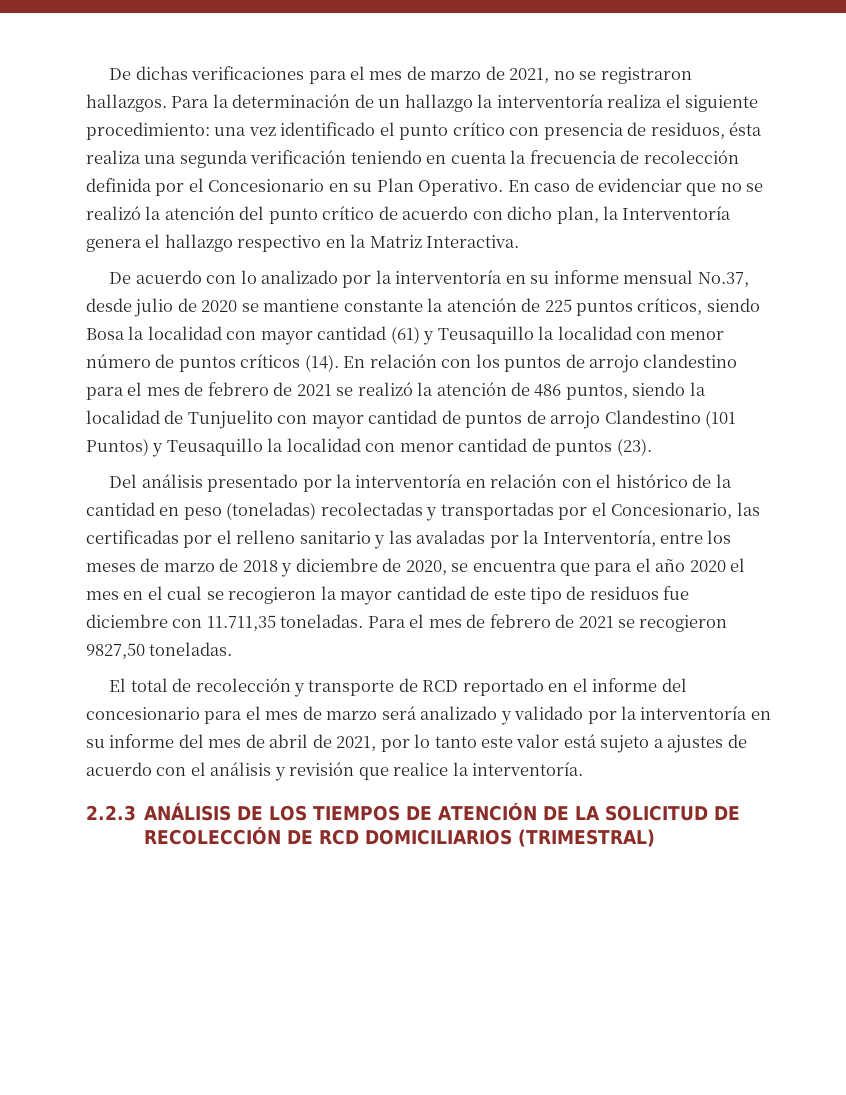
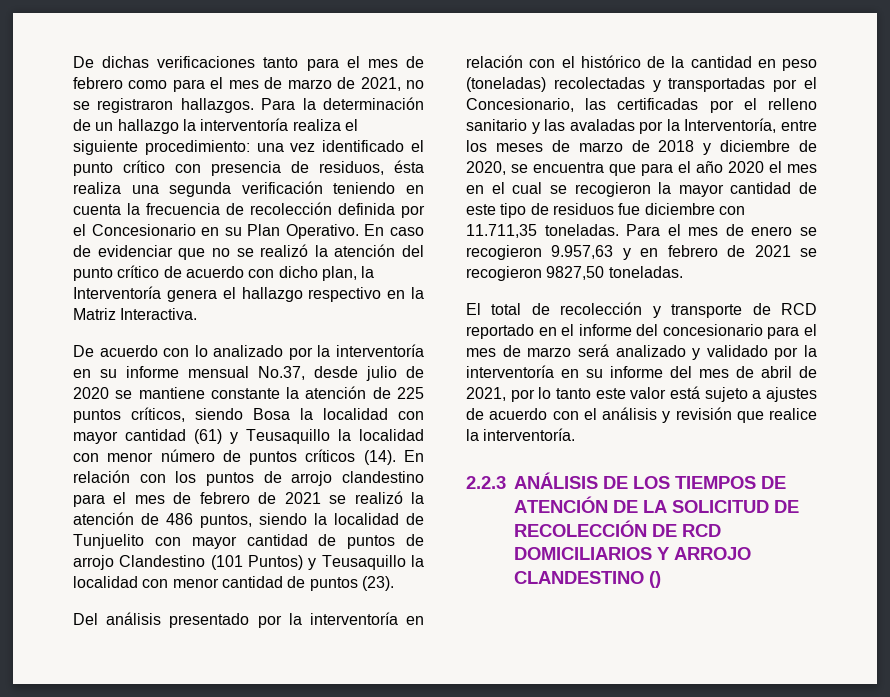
(305, 73) none -> [263,56,425,71] [73,77,168,89] tanto para el mes de febrero como
(486, 621) none -> [751,226,817,236] [466,245,659,260] enero se recogieron 9.957,63 y en
[518,829,656,847] (TRIMESTRAL) -> [657,547,751,560] [514,571,661,588] Y ARROJO CLANDESTINO ()

